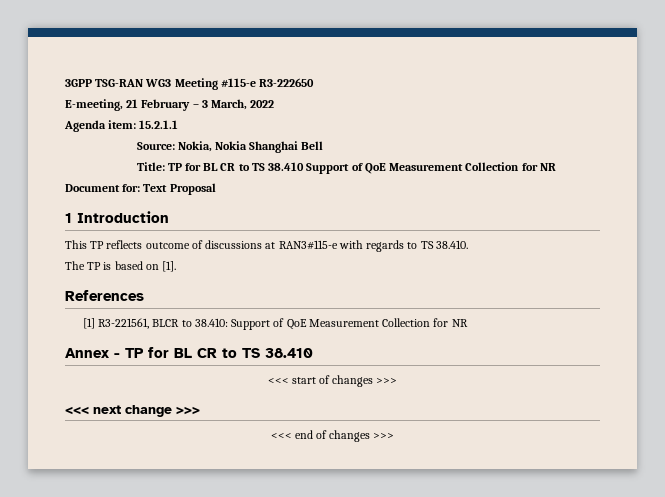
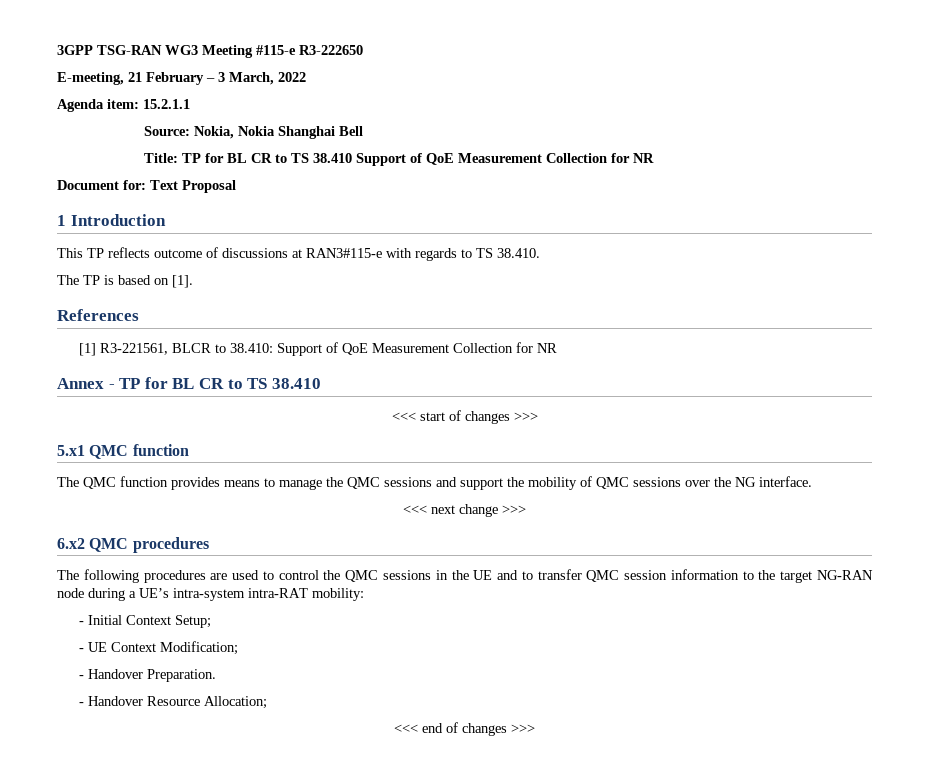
[65,405,200,417] <<< next change >>> -> [57,444,189,459] [57,476,812,490] [403,504,526,517] [57,537,209,553] [57,569,873,583] [57,588,364,601] [78,615,211,628] [78,641,238,655] [78,669,216,682] [78,696,267,709] 5.x1 QMC function // The QMC function provides means to manage the QMC sessions and support the mobility of QMC sessions over the NG interface. // <<< next change >>> // 6.x2 QMC procedures // The following procedures are used to control the QMC sessions in the UE and to transfer QMC session information to the target NG-RAN node during a UE’s intra-system intra-RAT mobility: // - Initial Context Setup; // - UE Context Modification; // - Handover Preparation. // - Handover Resource Allocation;

